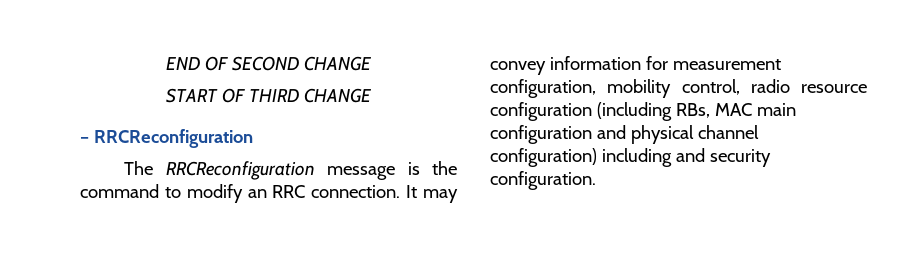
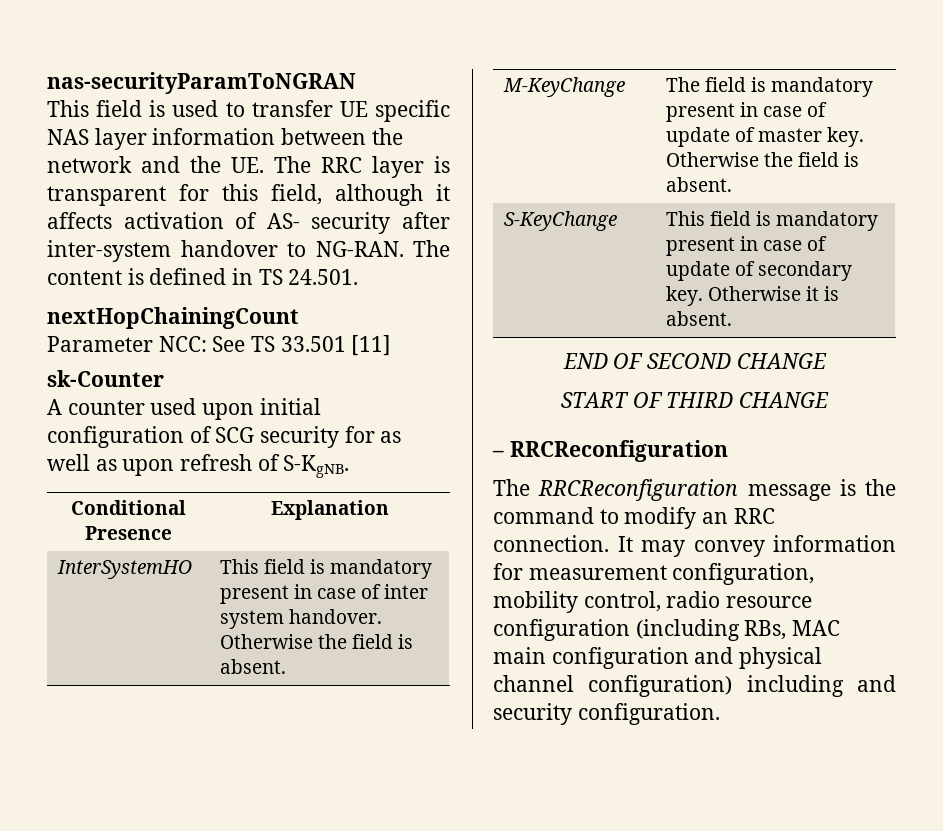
(166, 63) none -> [47,72,356,94] [47,100,450,122] [47,128,403,150] [47,156,450,178] [47,184,450,206] [47,212,450,234] [47,240,450,262] [47,268,359,285] [47,307,299,329] [47,335,392,356] [47,370,164,387] [47,398,321,420] [47,426,402,448] [47,454,350,478] [71,500,186,515] [85,526,172,540] [270,500,389,520] [56,560,192,579] [219,559,433,579] [219,584,429,604] [219,609,382,629] [219,634,414,649] [219,659,286,674] [502,77,625,97] [665,77,874,97] [665,102,828,122] [665,127,865,147] [665,152,860,167] [665,177,732,192] [503,211,617,231] [665,211,879,231] [665,236,828,256] [665,261,852,281] [665,286,840,306] [665,311,732,326] nas-securityParamToNGRAN // This field is used to transfer UE specific NAS layer information between the network and the UE. The RRC layer is transparent for this field, although it affects activation of AS- security after inter-system handover to NG-RAN. The content is defined in TS 24.501. // nextHopChainingCount // Parameter NCC: See TS 33.501 [11] // sk-Counter // A counter used upon initial configuration of SCG security for as well as upon refresh of S-KgNB. // Conditional Presence | Explanation // InterSystemHO | This field is mandatory present in case of inter system handover. Otherwise the field is absent. // M-KeyChange | The field is mandatory present in case of update of master key. Otherwise the field is absent. // S-KeyChange | This field is mandatory present in case of update of secondary key. Otherwise it is absent. //

